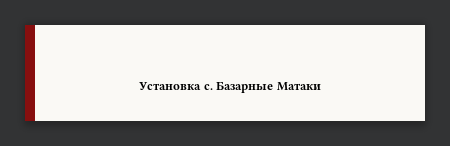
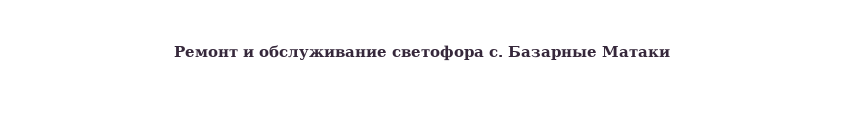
[139,82,202,91] Установка -> [173,45,484,61] Ремонт и обслуживание светофора

